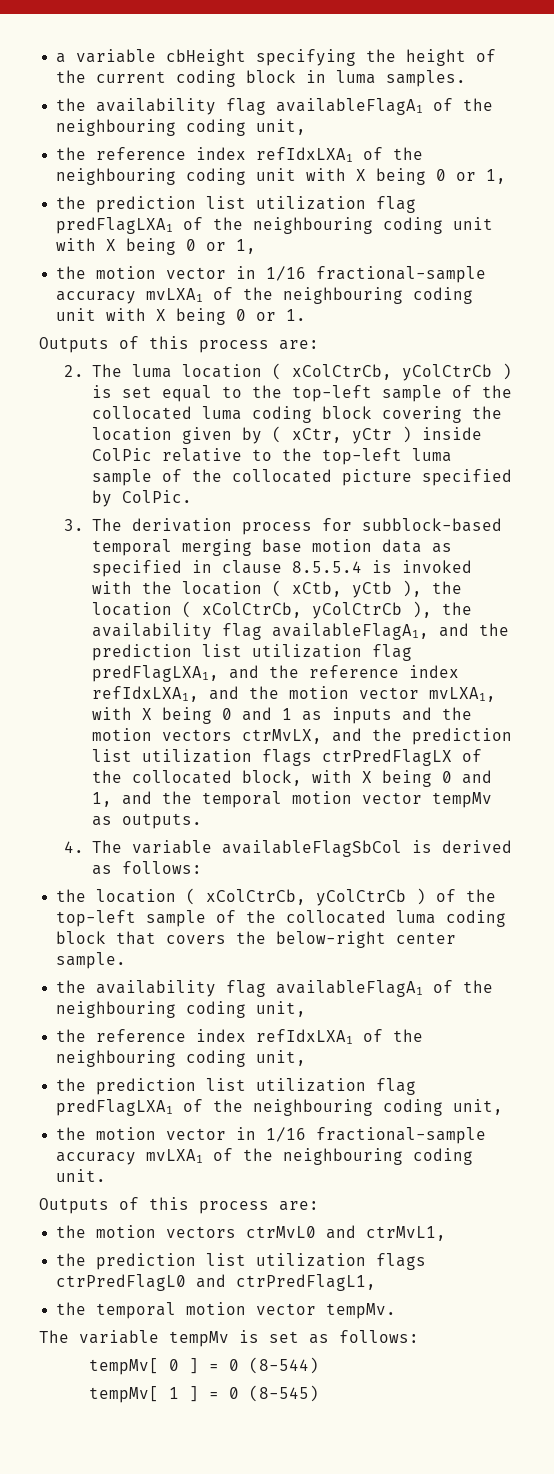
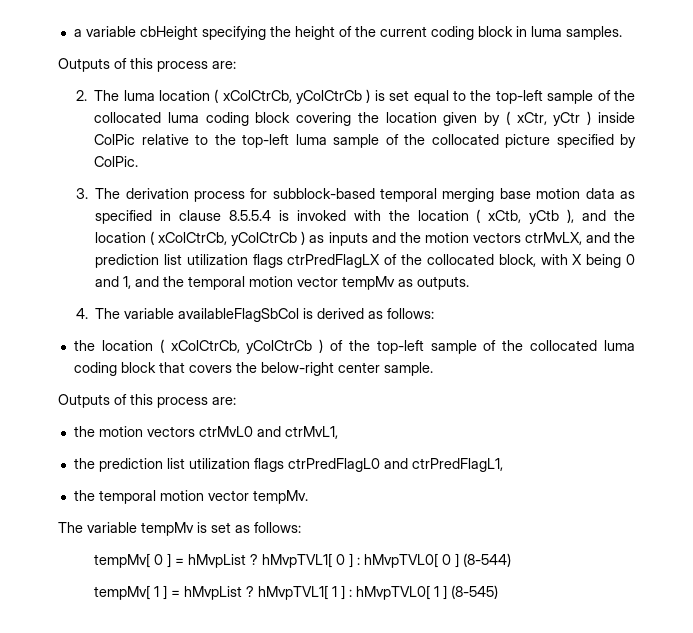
[56,98,494,115] [56,119,307,136] [56,147,424,162] [56,168,507,185] [56,196,417,213] [56,217,494,234] [56,238,257,255] [56,266,487,283] [56,287,474,304] [56,308,307,325] // the availability flag availableFlagA1 of the neighbouring coding unit, // the reference index refIdxLXA1 of the neighbouring coding unit with X being 0 or 1, // the prediction list utilization flag predFlagLXA1 of the neighbouring coding unit with X being 0 or 1, // the motion vector in 1/16 fractional-sample accuracy mvLXA1 of the neighbouring coding unit with X being 0 or 1. -> (622, 33) none
[431,581,462,594] [91,601,472,619] [91,623,509,640] [91,644,412,661] [91,665,459,682] [91,686,496,702] [91,707,292,724] the location ( xColCtrCb, yColCtrCb ), the availability flag availableFlagA1, and the prediction list utilization flag predFlagLXA1, and the reference index refIdxLXA1, and the motion vector mvLXA1, with X being 0 and 1 -> [582,210,635,221] [95,231,306,246] and the location ( xColCtrCb, yColCtrCb )
[56,980,494,997] [56,1001,307,1018] [56,1029,424,1044] [56,1050,307,1067] [56,1078,417,1095] [56,1099,504,1116] [56,1127,487,1144] [56,1148,474,1165] [56,1169,107,1182] // the availability flag availableFlagA1 of the neighbouring coding unit, // the reference index refIdxLXA1 of the neighbouring coding unit, // the prediction list utilization flag predFlagLXA1 of the neighbouring coding unit, // the motion vector in 1/16 fractional-sample accuracy mvLXA1 of the neighbouring coding unit. -> (433, 369) none
[228,1359,239,1371] 0 -> [187,553,459,568] hMvpList ? hMvpTVL1[ 0 ] : hMvpTVL0[ 0 ]
[228,1387,239,1399] 0 -> [183,585,447,600] hMvpList ? hMvpTVL1[ 1 ] : hMvpTVL0[ 1 ]

